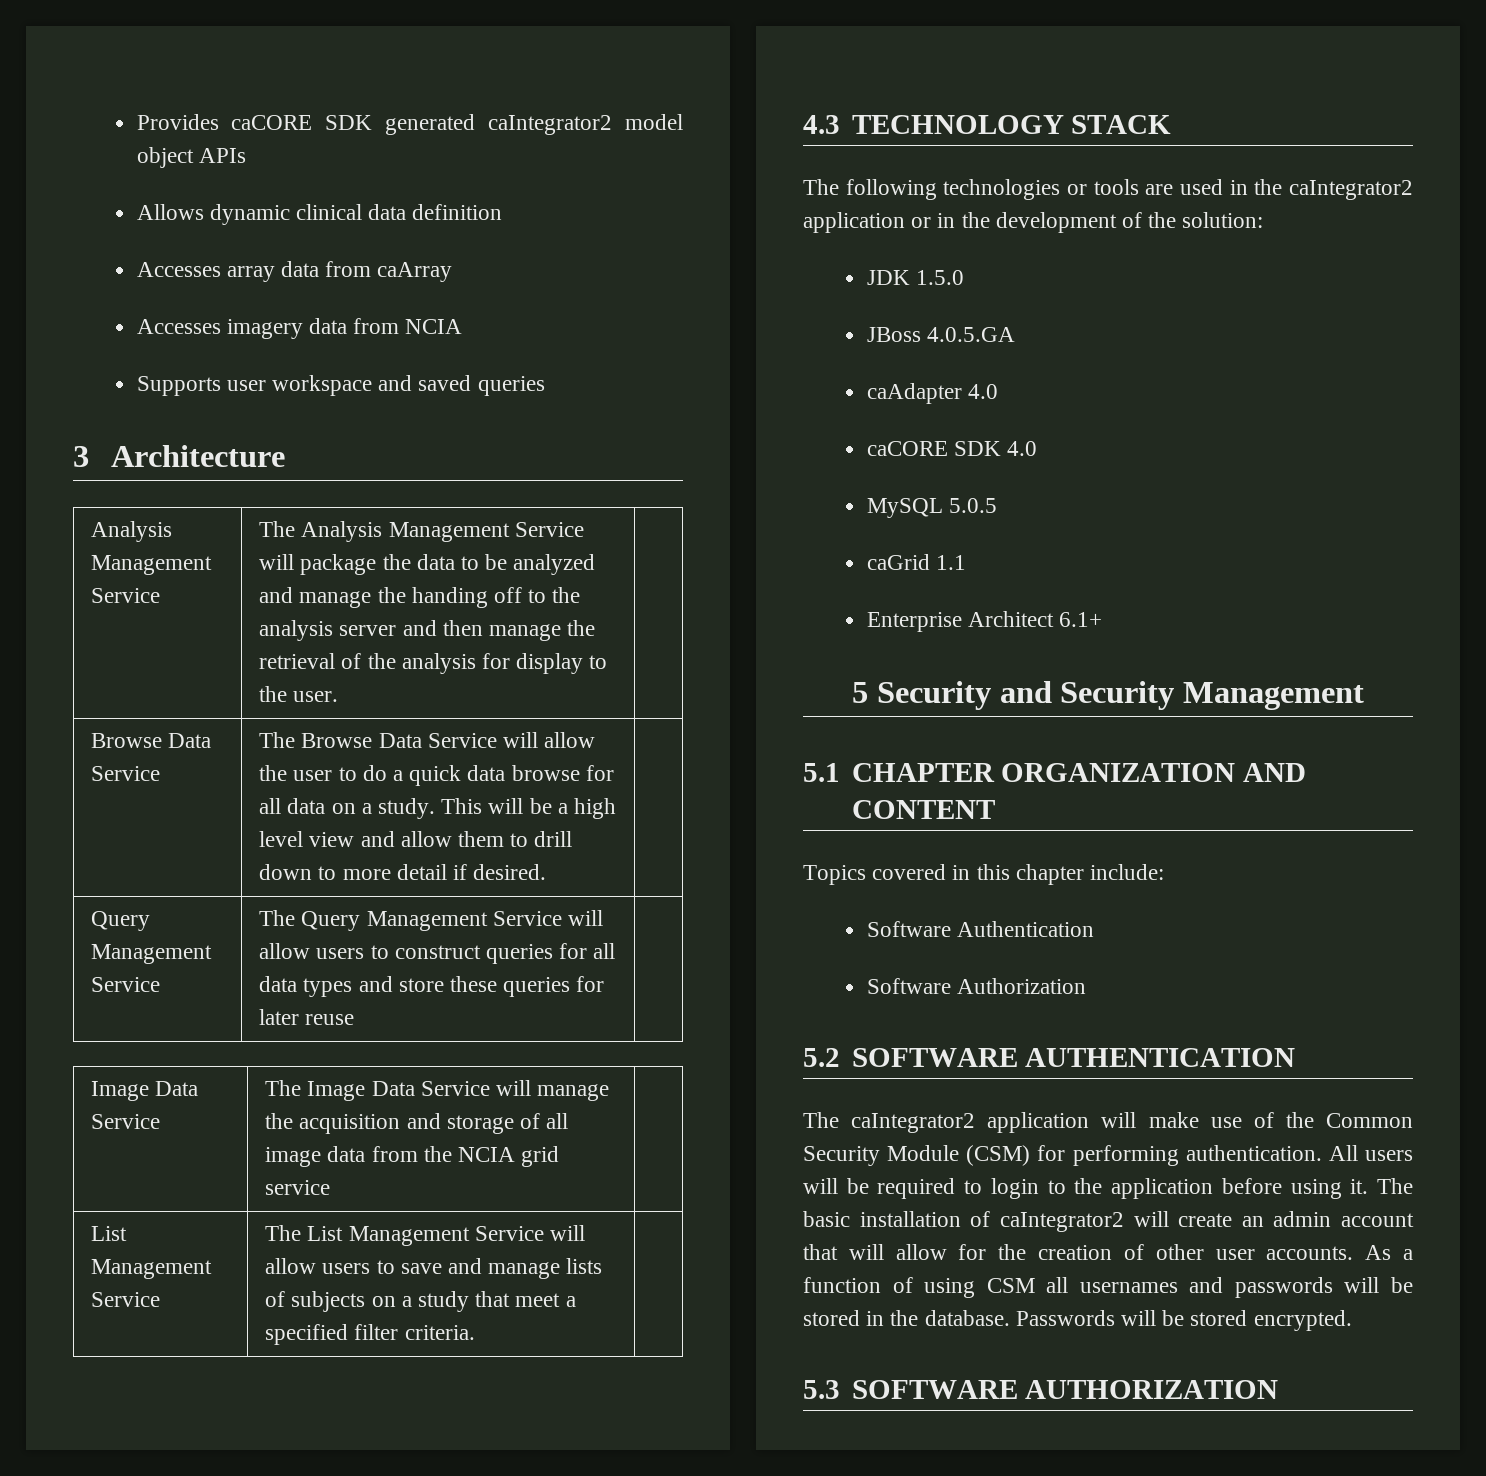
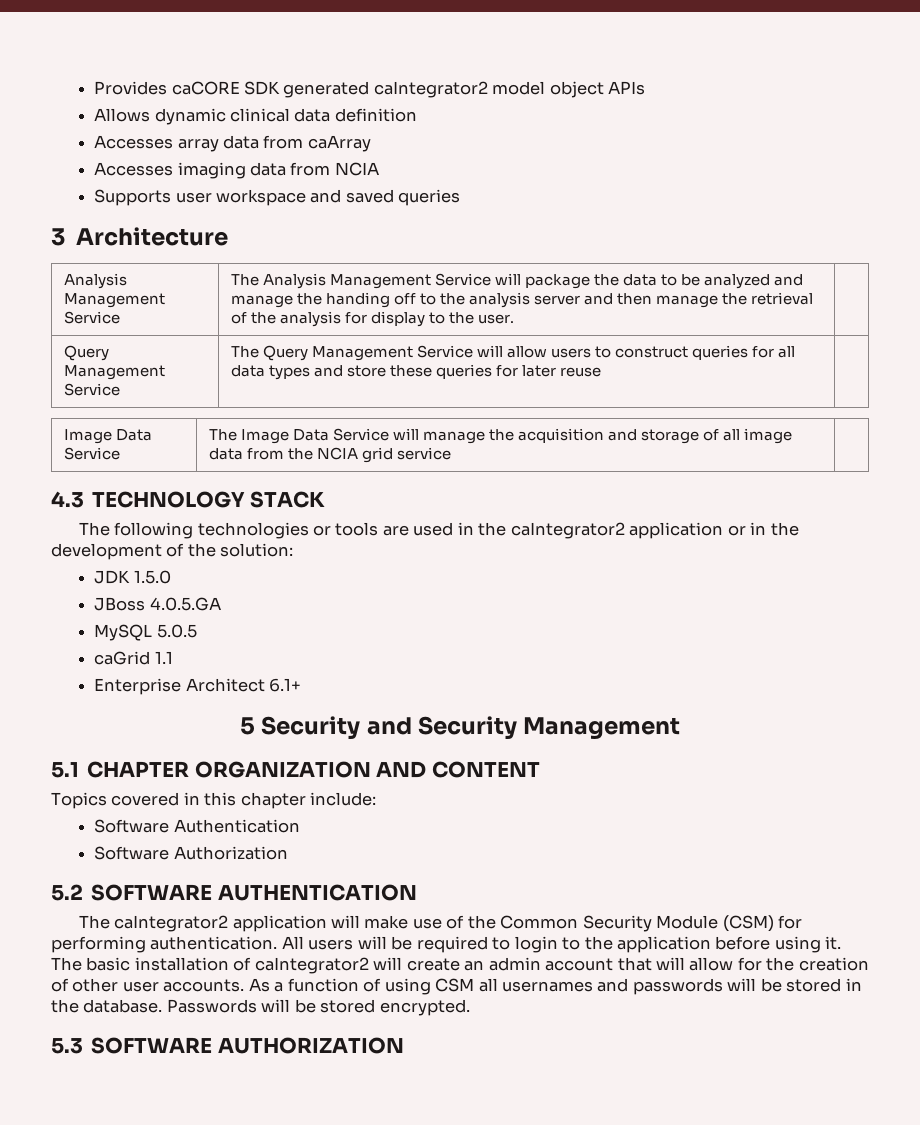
[226,319,303,339] imagery -> [177,162,246,179] imaging
[91,733,212,748] [91,766,161,781] [259,732,596,748] [259,765,614,786] [259,798,617,819] [259,831,573,847] [259,864,547,880] // Browse Data Service | The Browse Data Service will allow the user to do a quick data browse for all data on a study. This will be a high level view and allow them to drill down to more detail if desired. | -> (515, 319) none
[91,1226,128,1241] [91,1259,213,1279] [91,1292,161,1307] [265,1225,586,1246] [265,1258,603,1279] [265,1291,576,1312] [265,1324,475,1345] // List Management Service | The List Management Service will allow users to save and manage lists of subjects on a study that meet a specified filter criteria. | -> (451, 453) none
[866,383,998,404] [866,441,1038,456] // caAdapter 4.0 // caCORE SDK 4.0 -> (221, 604) none

